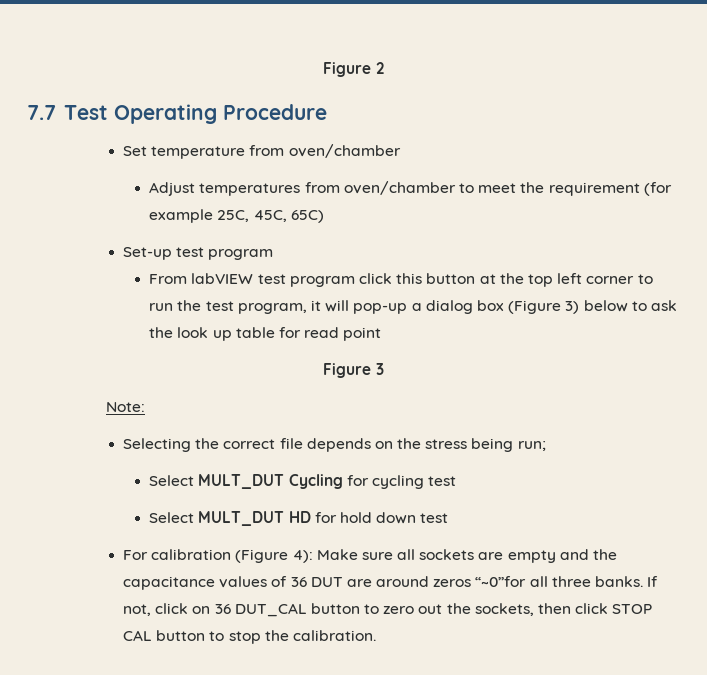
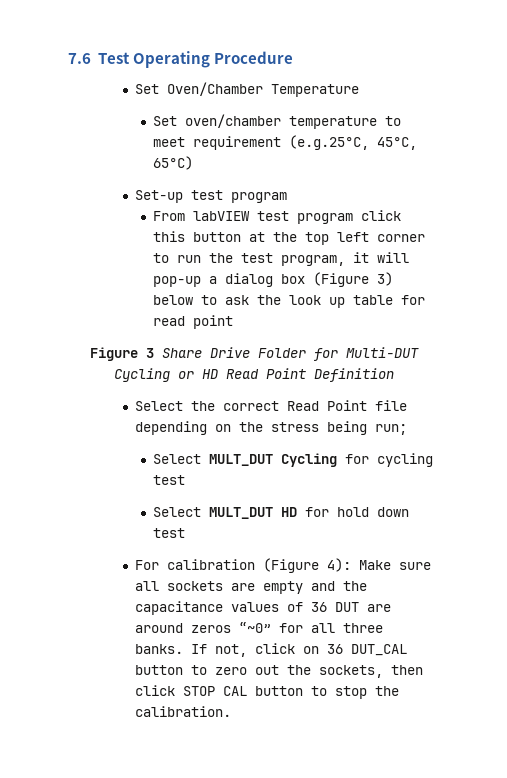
[323,62,384,77] [27,105,56,120] Figure 2 // 7.7 -> [68,53,91,64] 7.6
[151,144,401,159] [149,181,672,196] [149,209,324,223] temperature from oven/chamber // Adjust temperatures from oven/chamber to meet the requirement (for example 25C, 45C, 65C) -> [167,82,360,97] [152,114,401,129] [152,135,417,150] [152,156,193,170] Oven/Chamber Temperature // Set oven/chamber temperature to meet requirement (e.g.25°C, 45°C, 65°C)
[105,402,145,412] [122,438,371,452] // Note: // Selecting the correct file depends -> [161,347,419,361] [113,368,394,382] [135,400,408,411] [135,421,208,435] Share Drive Folder for Multi-DUT Cycling or HD Read Point Definition // Select the correct Read Point file depending
[475,576,527,587] “~0”for -> [239,622,304,633] “~0” for

